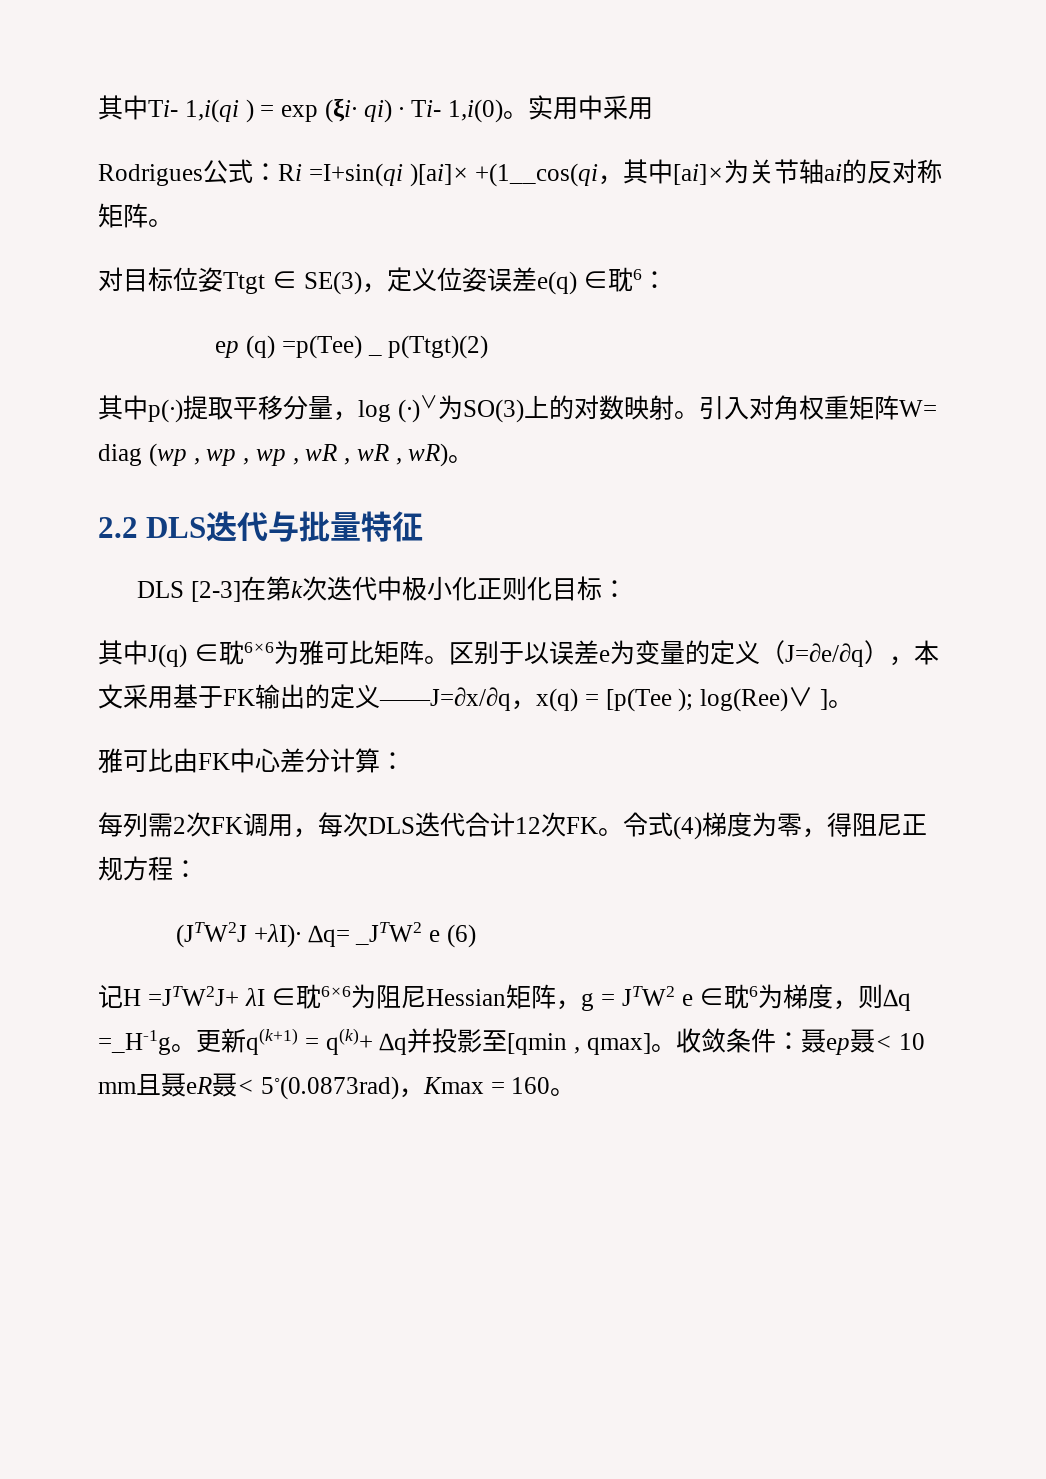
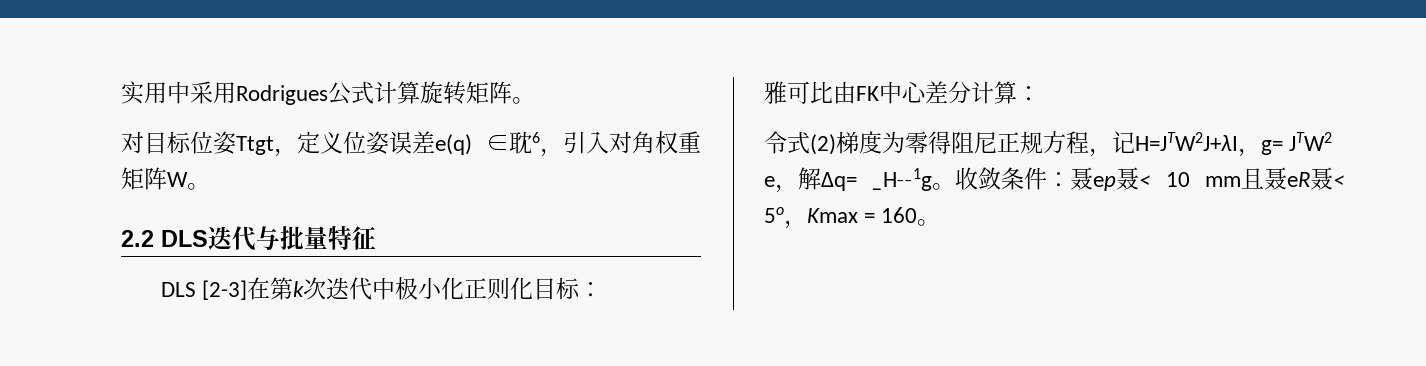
[98,95,528,123] 其中Ti- 1,i(qi ) = exp (ξi· qi) · Ti- 1,i(0)。 -> (121, 93) none
(653, 108) // -> (236, 93) none
[253,159,943,187] ：Ri =I+sin(qi )[ai]× +(1__cos(qi，其中[ai]×为关节轴ai的反对称 -> [374,81,466,105] 计算旋转
[271,271,362,295] ∈ SE(3) -> (274, 145) none
[642,271,668,289] [215,335,489,359] [98,395,937,423] [98,443,449,467] ： // ep (q) =p(Tee) _ p(Ttgt)(2) // 其中p(·)提取平移分量，log (·)∨为SO(3)上的对数映射。引入对角权重矩阵W= diag (wp , wp , wp , wR , wR , wR) -> [540,131,701,157] [121,167,188,190] ，引入对角权重矩阵W
[98,640,939,668] [98,684,853,712] // 其中J(q) ∈耽6×6为雅可比矩阵。区别于以误差e为变量的定义（J=∂e/∂q），本文采用基于FK输出的定义——J=∂x/∂q，x(q) = [p(Tee ); log(Ree)∨ ]。 -> (603, 289) none
[98,812,702,840] 每列需2次FK调用，每次DLS迭代合计12次FK。令式(4) -> [764,131,836,155] 令式(2)
[802,828,827,838] ， -> (928, 142) none
[173,860,198,878] [176,922,476,948] [98,984,912,1011] [98,1028,651,1055] ： // (JTW2J +λI)· ∆q= _JTW2 e (6) // 记H =JTW2J+ λI ∈耽6×6为阻尼Hessian矩阵，g = JTW2 e ∈耽6为梯度，则∆q =_H-1g。更新q(k+1) = q(k)+ ∆q并投影至[qmin , qmax] -> [1089,131,1333,157] [764,167,933,193] ，记H=JTW2J+λI，g= JTW2 e，解∆q= _H__1g
[260,1076,399,1100] 5◦(0.0873rad) -> [764,207,784,223] 5o

